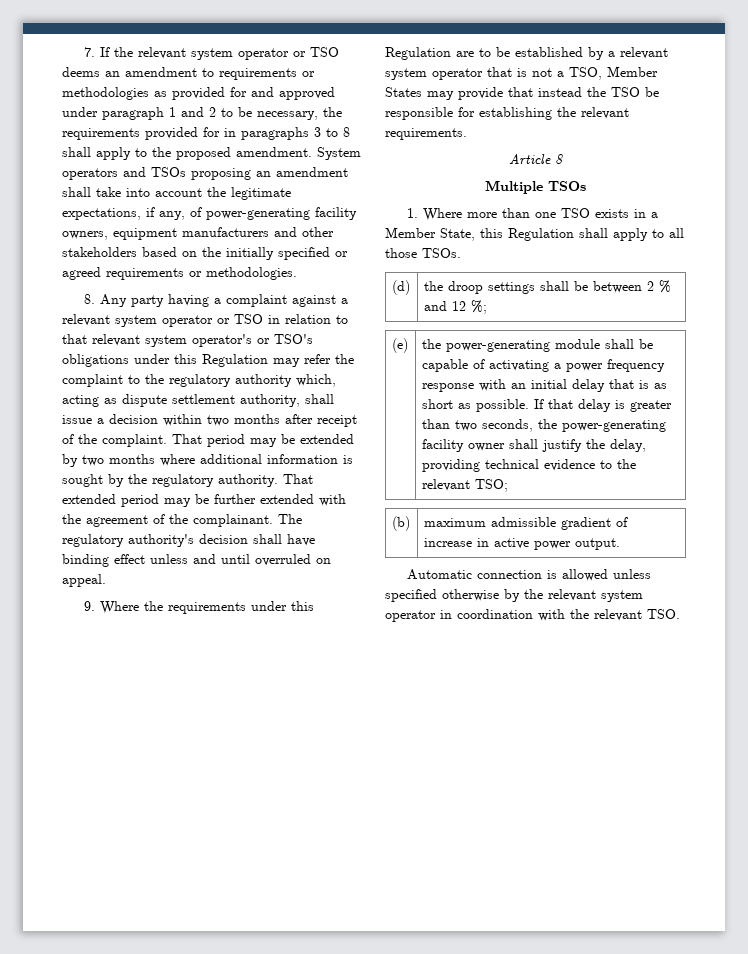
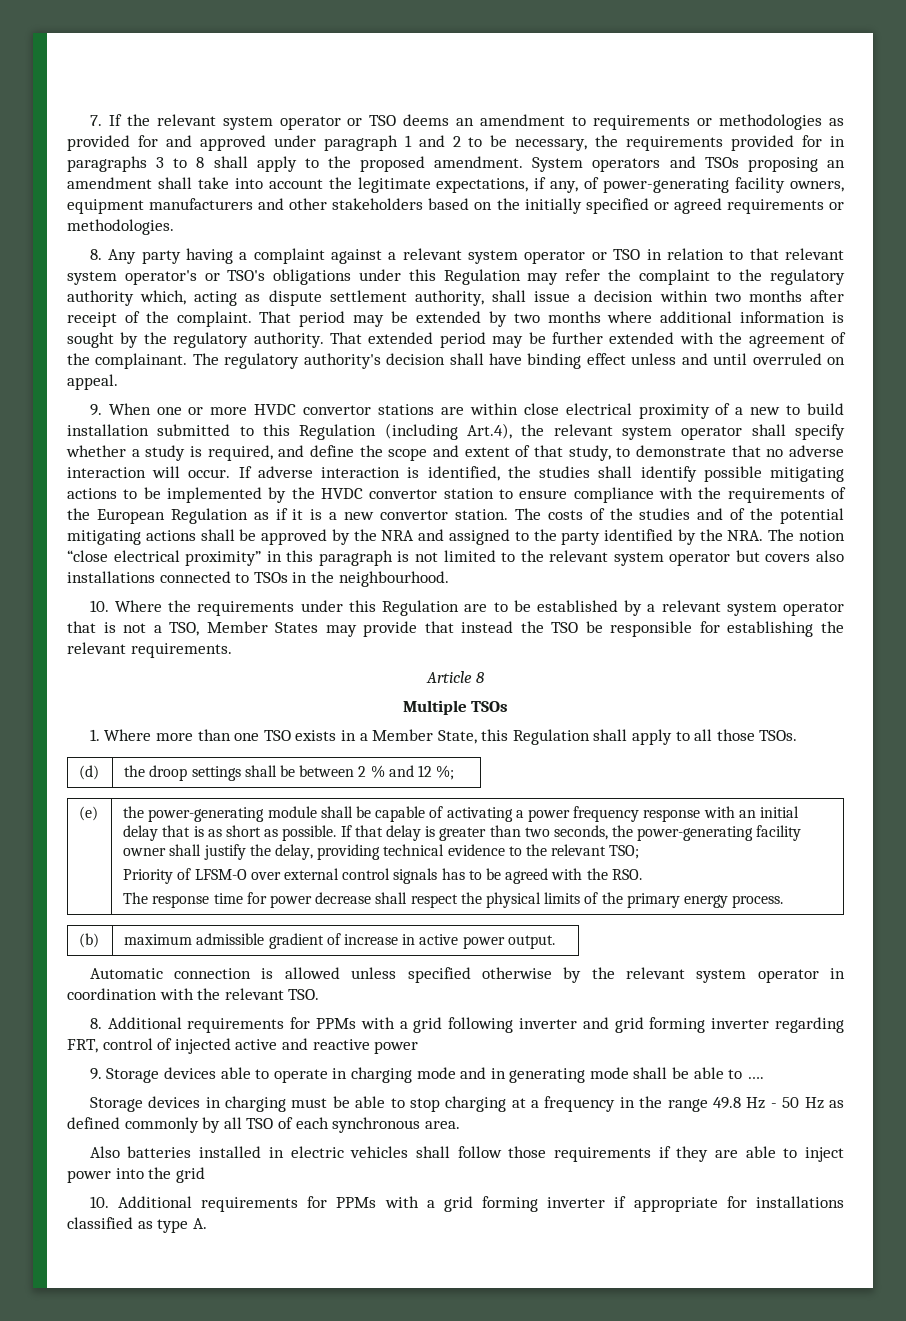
(95, 606) none -> [108,403,844,419] [67,423,845,440] [66,445,844,461] [67,466,844,482] [67,487,846,503] [67,508,845,524] [67,529,846,545] [67,550,844,566] [67,571,449,587] [89,600,109,612] When one or more HVDC convertor stations are within close electrical proximity of a new to build installation submitted to this Regulation (including Art.4), the relevant system operator shall specify whether a study is required, and define the scope and extent of that study, to demonstrate that no adverse interaction will occur. If adverse interaction is identified, the studies shall identify possible mitigating actions to be implemented by the HVDC convertor station to ensure compliance with the requirements of the European Regulation as if it is a new convertor station. The costs of the studies and of the potential mitigating actions shall be approved by the NRA and assigned to the party identified by the NRA. The notion “close electrical proximity” in this paragraph is not limited to the relevant system operator but covers also installations connected to TSOs in the neighbourhood. // 10.
(508, 485) none -> [123,868,642,884] [123,892,784,908] // Priority of LFSM-O over external control signals has to be agreed with the RSO. // The response time for power decrease shall respect the physical limits of the primary energy process.
(680, 614) none -> [89,1017,845,1033] [67,1038,419,1054] [89,1067,764,1083] [89,1096,844,1112] [67,1117,460,1133] [89,1146,844,1162] [67,1167,205,1183] [89,1196,844,1212] [67,1217,207,1233] // 8. Additional requirements for PPMs with a grid following inverter and grid forming inverter regarding FRT, control of injected active and reactive power // 9. Storage devices able to operate in charging mode and in generating mode shall be able to …. // Storage devices in charging must be able to stop charging at a frequency in the range 49.8 Hz - 50 Hz as defined commonly by all TSO of each synchronous area. // Also batteries installed in electric vehicles shall follow those requirements if they are able to inject power into the grid // 10. Additional requirements for PPMs with a grid forming inverter if appropriate for installations classified as type A.

